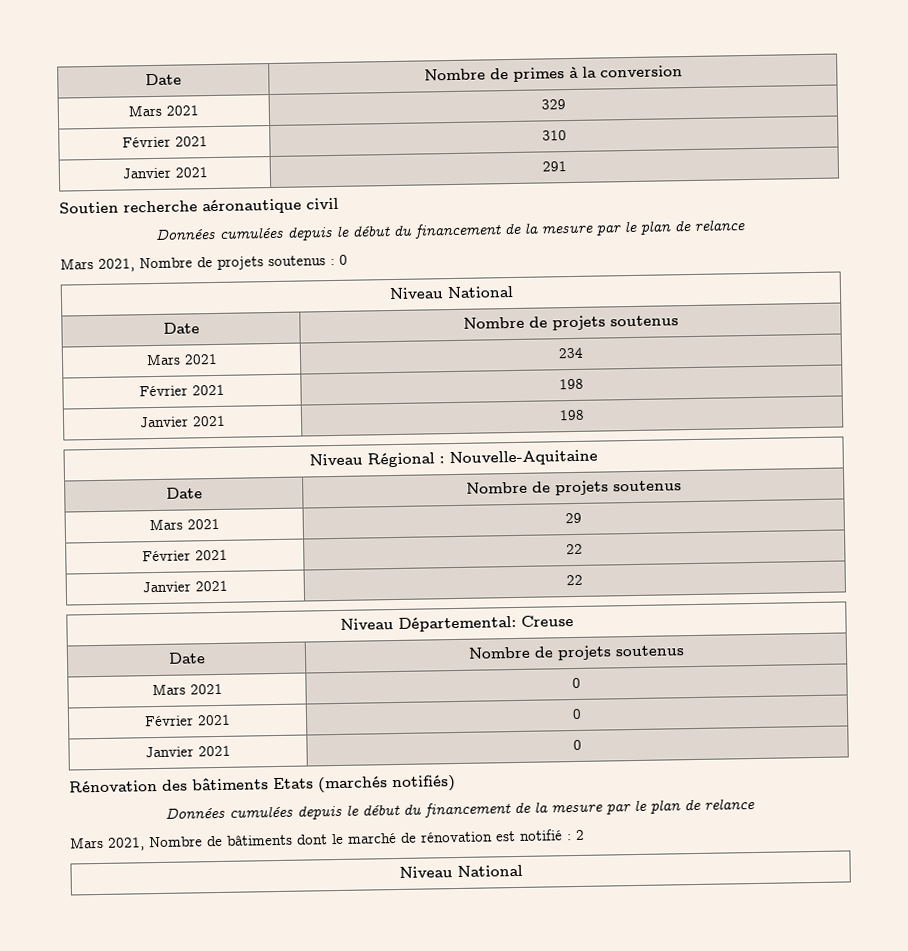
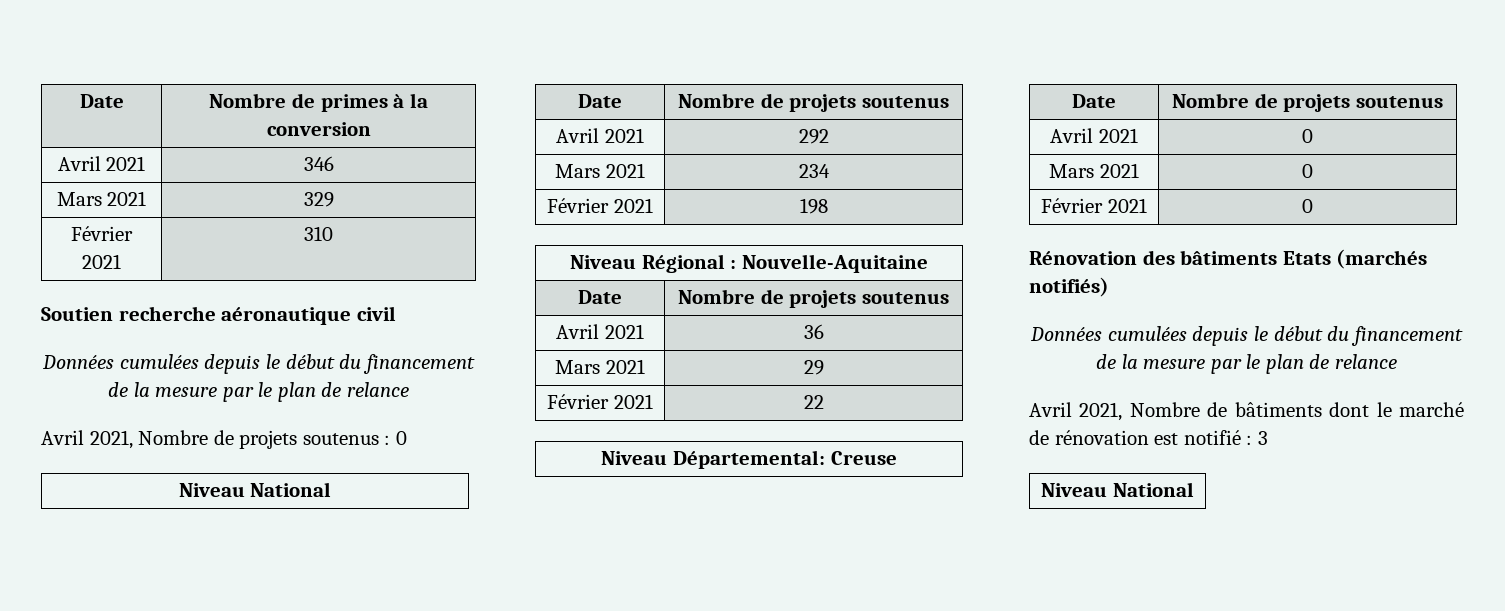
(683, 71) none -> [57,156,146,171] [303,156,334,171] // Avril 2021 | 346
[121,167,208,179] [541,161,567,172] // Janvier 2021 | 291 -> (333, 233) none
[60,258,94,270] Mars -> [41,430,84,445] Avril
(679, 321) none -> [556,128,644,143] [798,129,829,144] // Avril 2021 | 292
[139,415,226,428] [559,409,585,421] // Janvier 2021 | 198 -> (828, 206) none
(682, 486) none -> [556,324,644,339] [803,324,824,339] // Avril 2021 | 36
[142,580,228,593] [566,574,583,586] // Janvier 2021 | 22 -> (824, 402) none
(685, 651) none -> [1050,128,1138,143] [1302,129,1313,143] // Avril 2021 | 0
[145,745,231,758] [573,739,582,751] // Janvier 2021 | 0 -> (1313, 206) none
[70,836,104,849] Mars -> [1029,402,1072,417] Avril
[575,829,585,841] 2 -> [1257,431,1268,445] 3

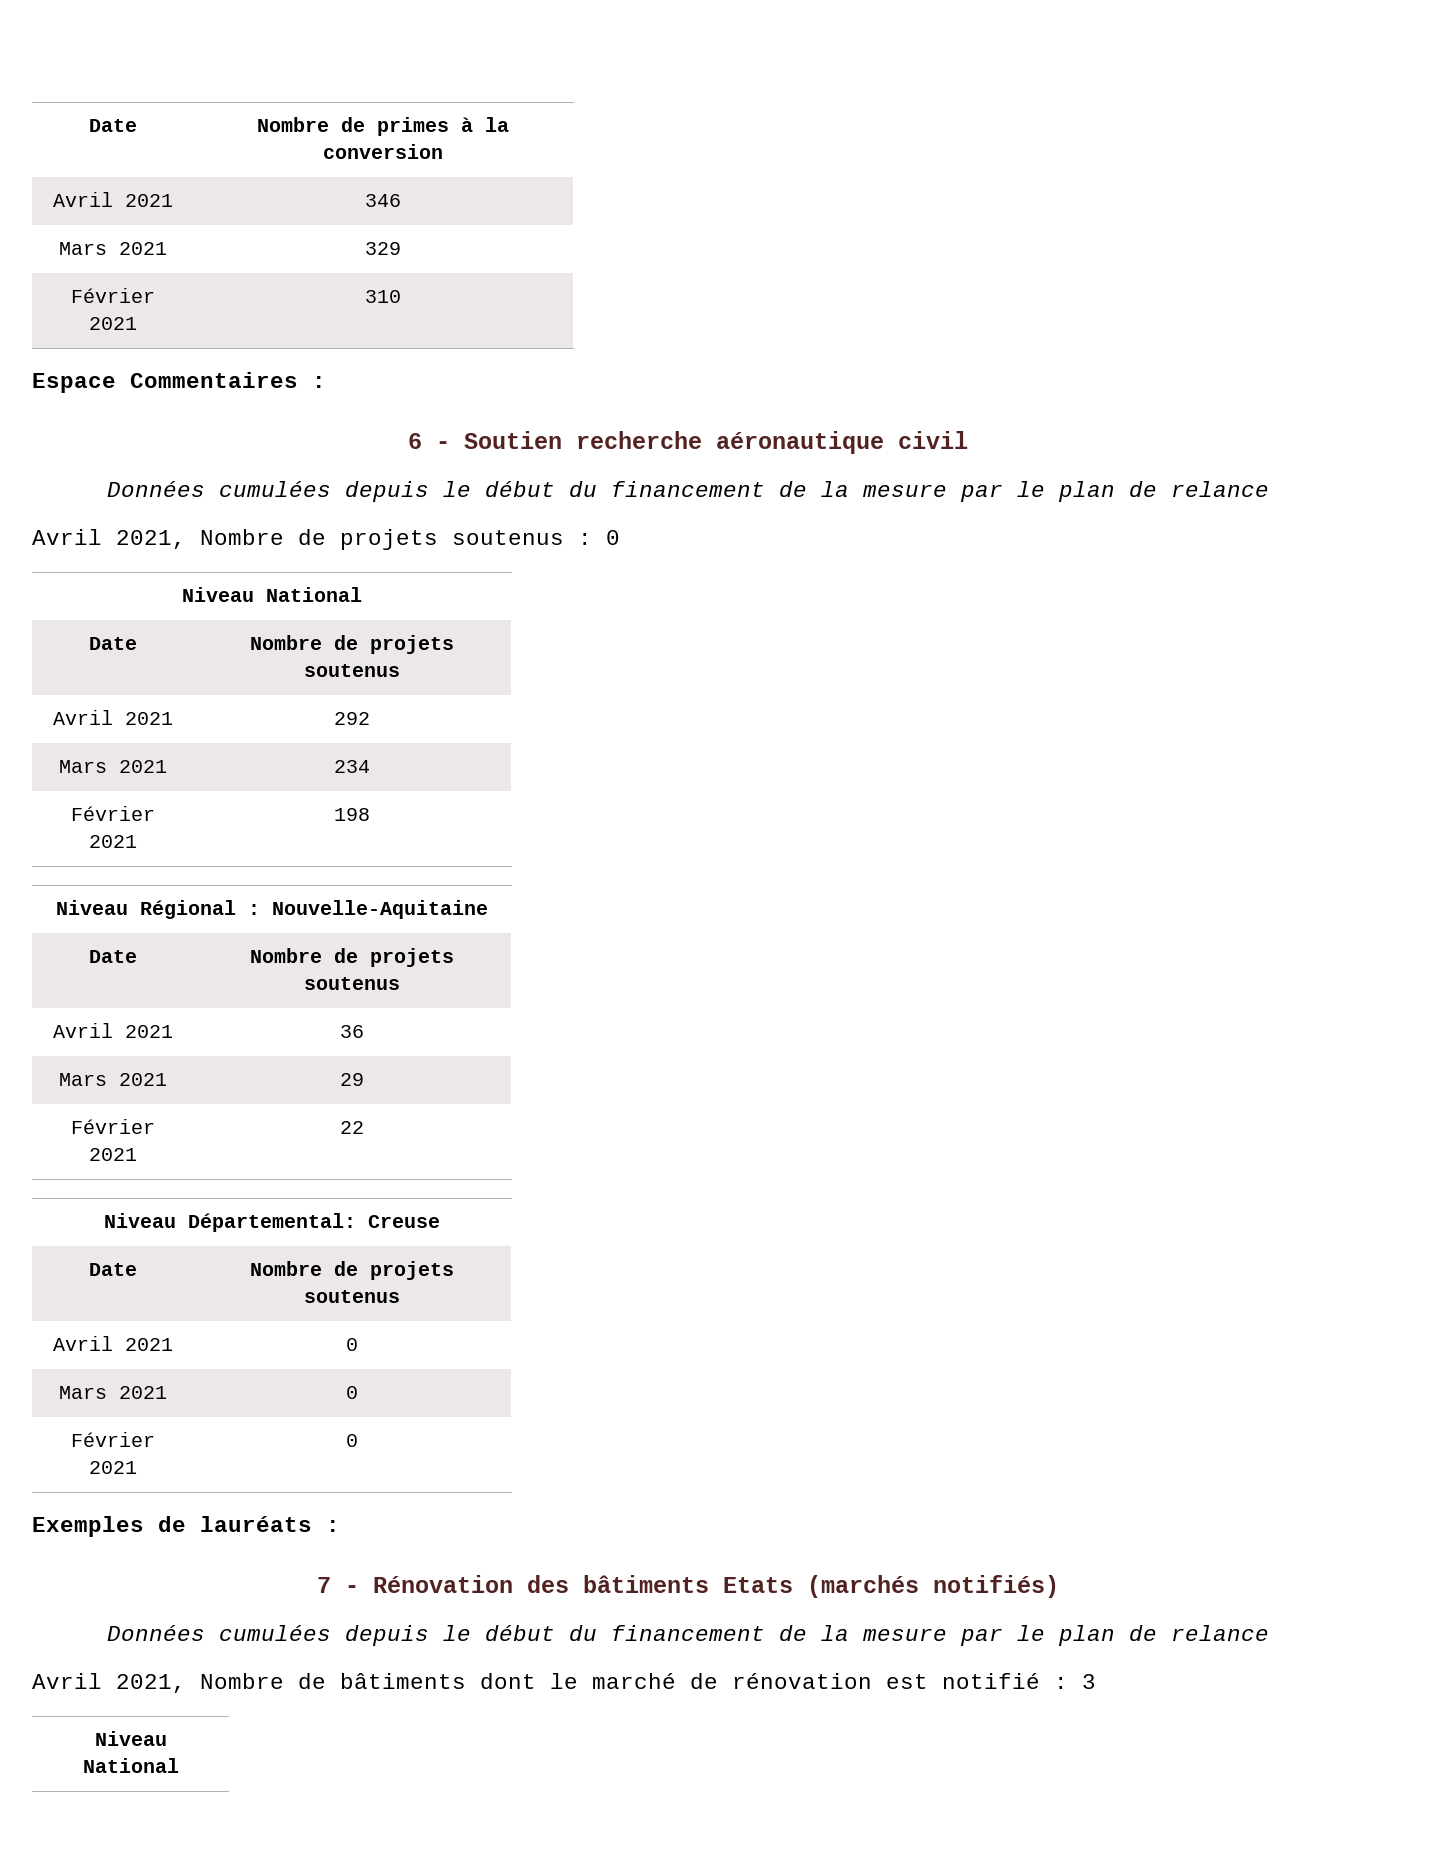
(333, 233) none -> [32,372,326,393] [408,433,450,449] Espace Commentaires : // 6 -
(1313, 206) none -> [32,1516,340,1537] [317,1577,359,1593] Exemples de lauréats : // 7 -

